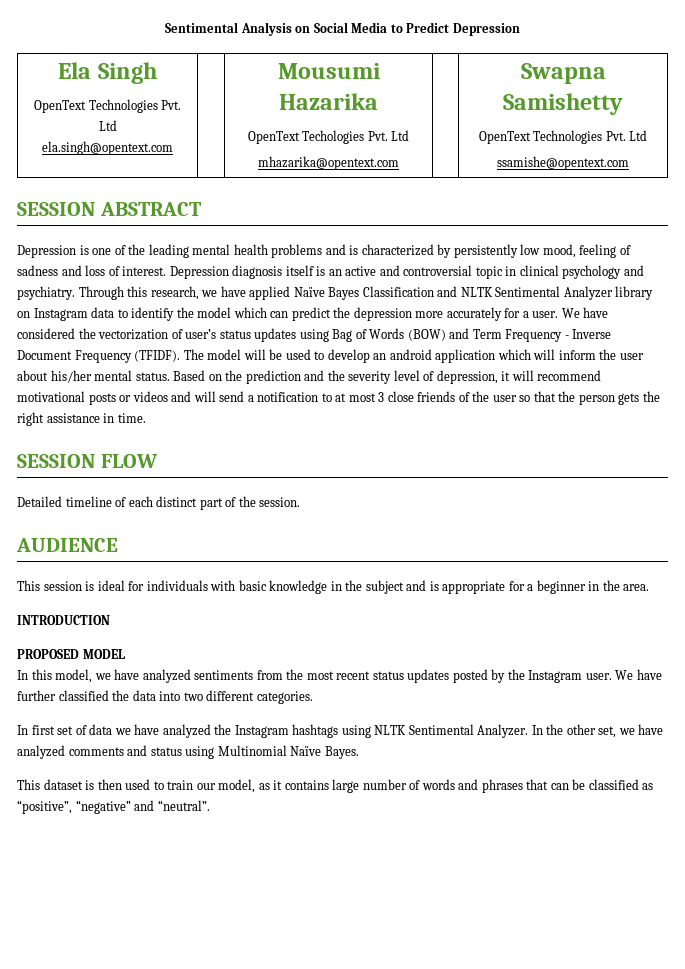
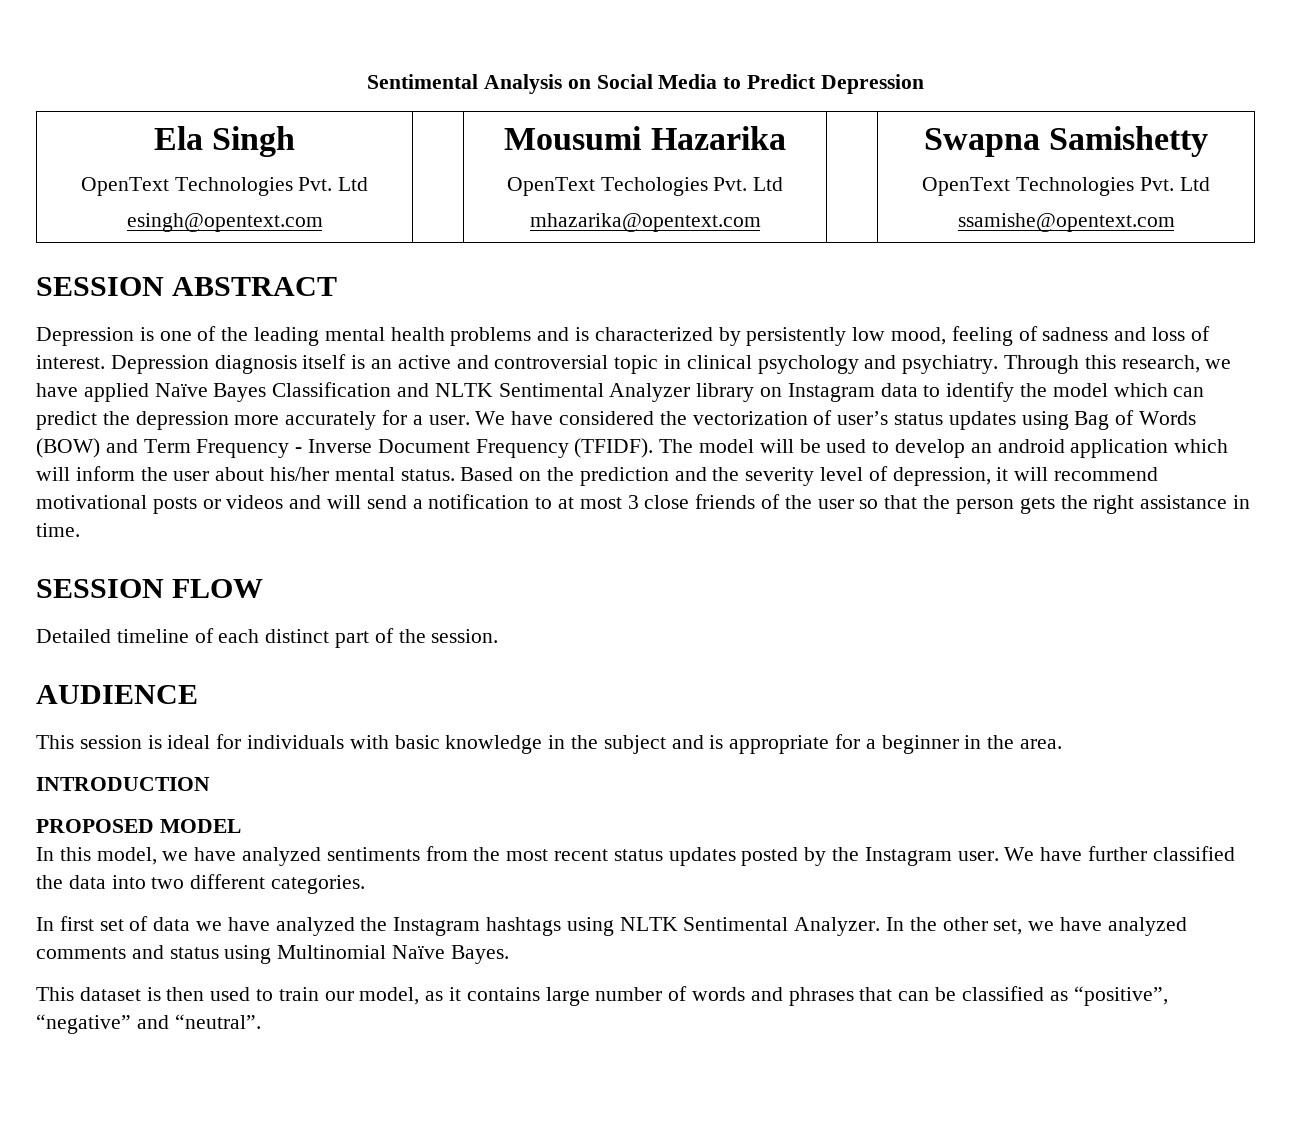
[42,141,173,155] ela.singh@opentext.com -> [126,213,323,232] esingh@opentext.com

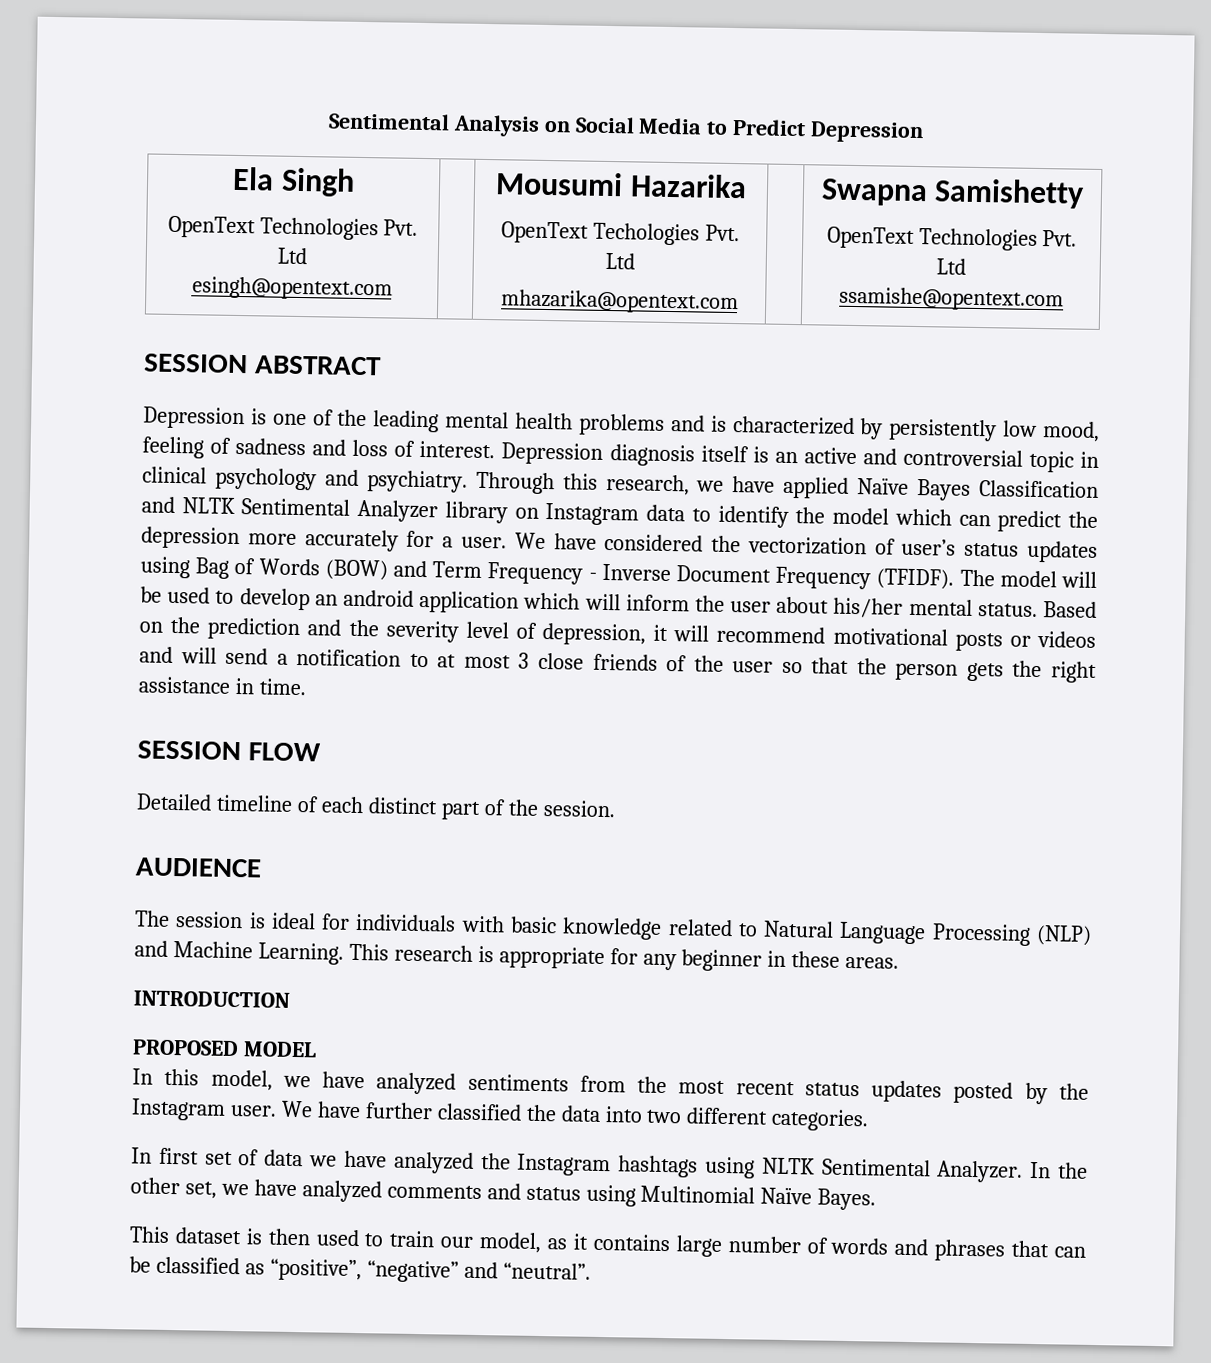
[36,735,74,749] This -> [134,910,170,927] The
[548,735,704,754] in the subject and -> [667,919,1093,946] [134,940,473,965] related to Natural Language Processing (NLP) and Machine Learning. This research
[865,739,876,749] a -> [642,953,677,971] any
[987,735,1063,749] the area. -> [791,951,900,969] these areas.

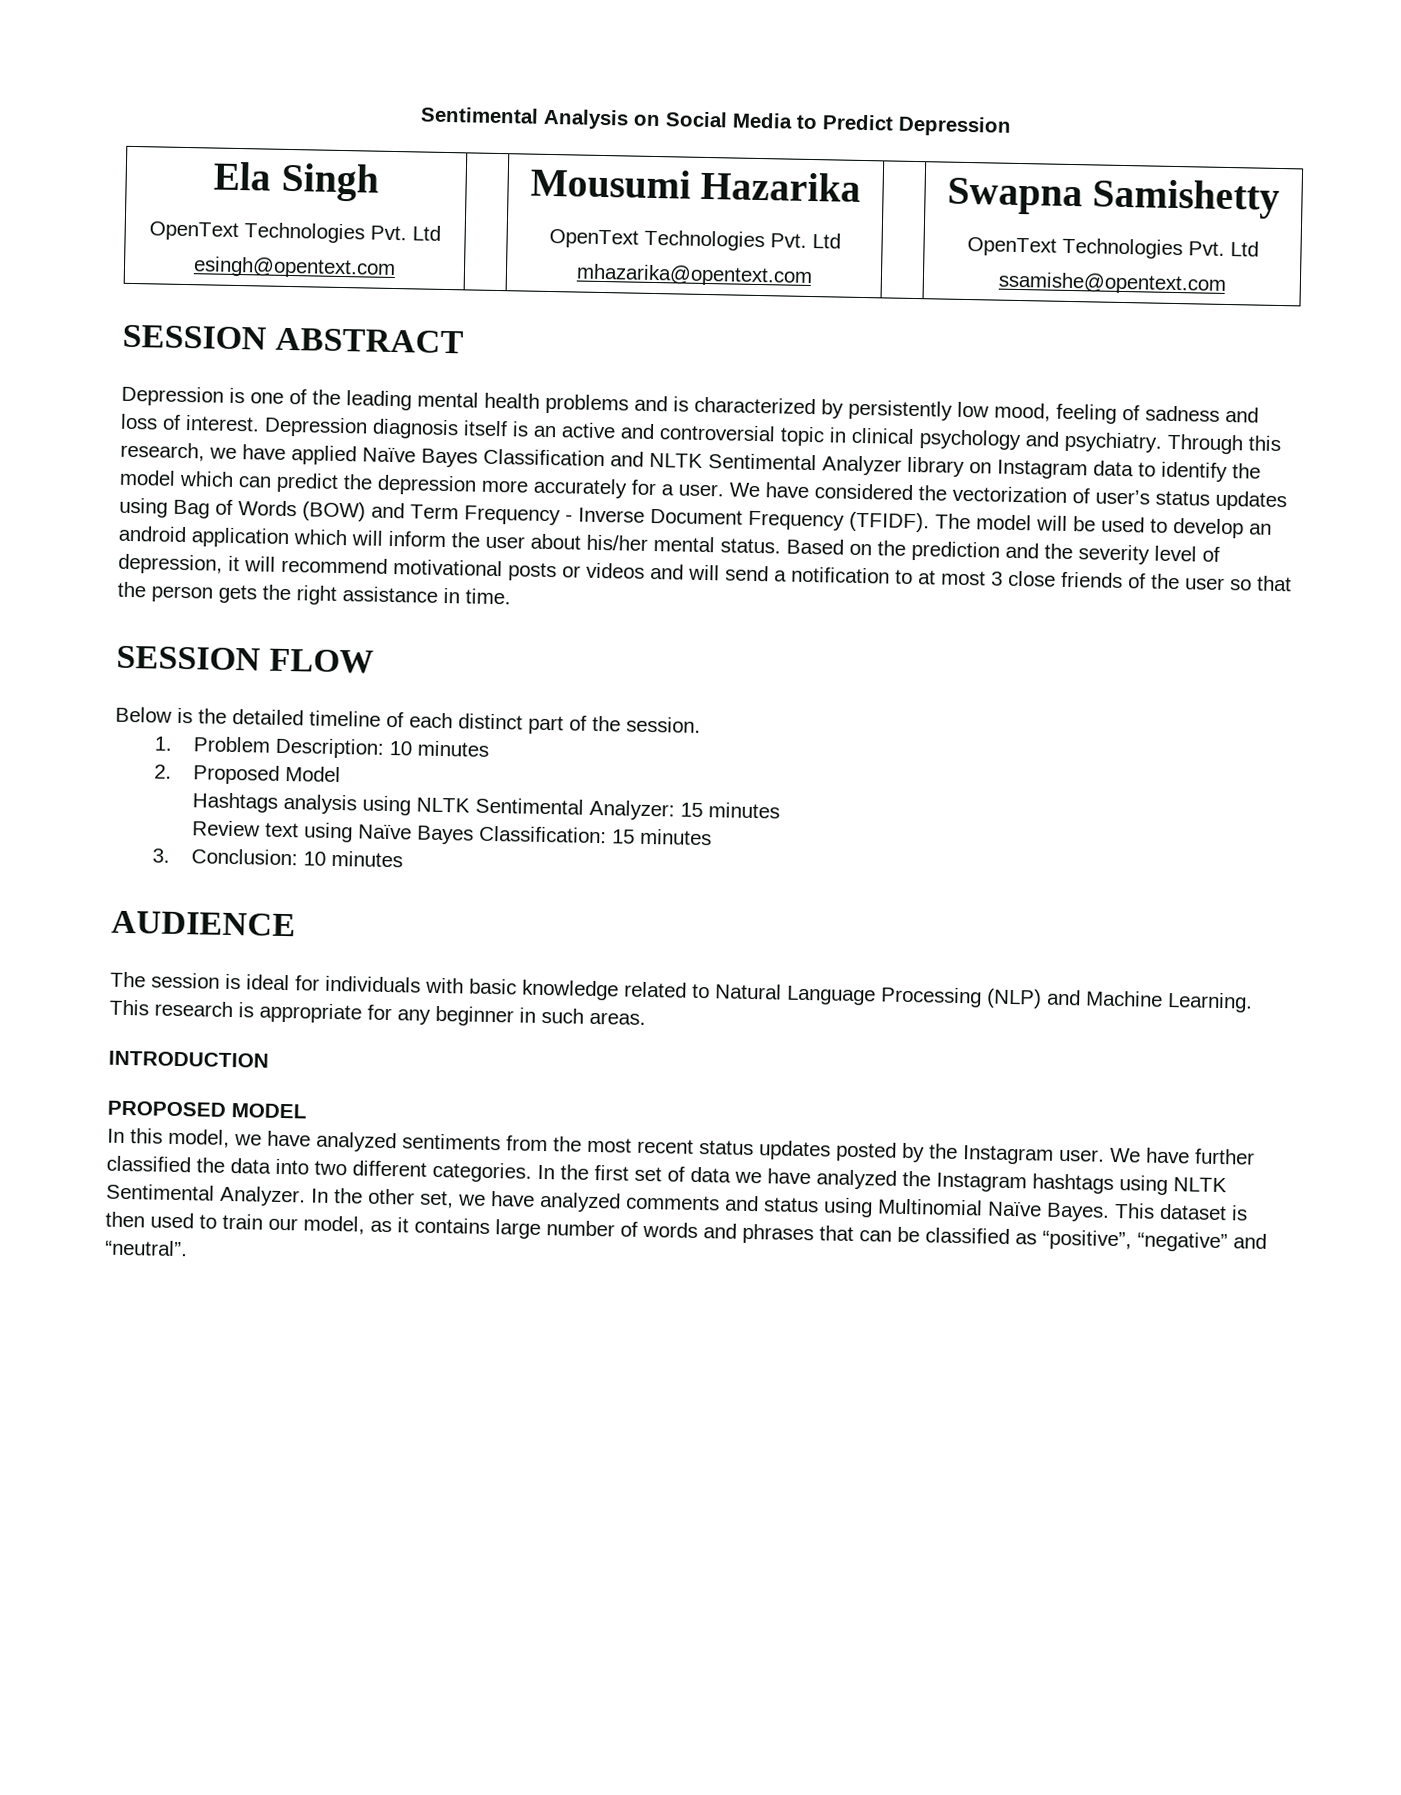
[593,222,700,246] Techologies -> [643,229,765,252] Technologies
[136,793,212,811] Detailed -> [115,706,304,726] Below is the detailed
(616, 809) none -> [153,736,490,759] [153,764,342,785] [192,792,781,821] [192,820,713,846] [151,848,404,868] // 1. Problem Description: 10 minutes // 2. Proposed Model // Hashtags analysis using NLTK Sentimental Analyzer: 15 minutes // Review text using Naïve Bayes Classification: 15 minutes // 3. Conclusion: 10 minutes
[791,951,841,968] these -> [541,1007,584,1024] such
[131,1147,152,1164] // In -> [537,1164,589,1180] In the
(877, 1199) // -> (1110, 1212) none

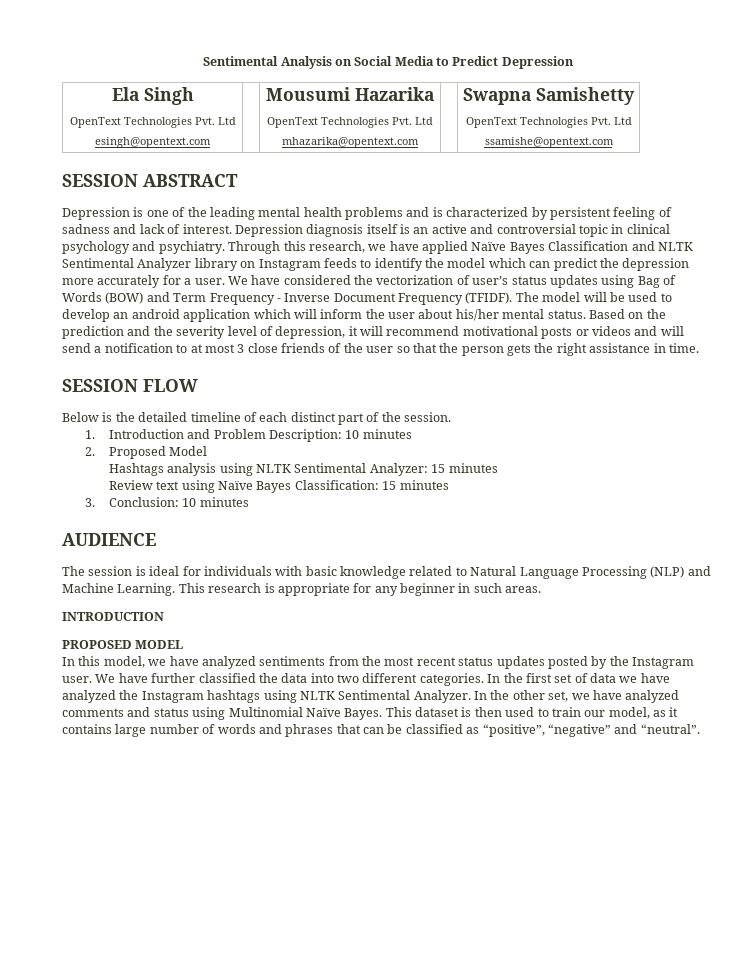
[848,399,1051,422] persistently low mood, -> [549,207,611,220] persistent
[120,413,158,430] loss -> [139,224,165,234] lack
[1093,460,1134,477] data -> [323,258,357,268] feeds
(172, 743) none -> [108,429,211,439] Introduction and

